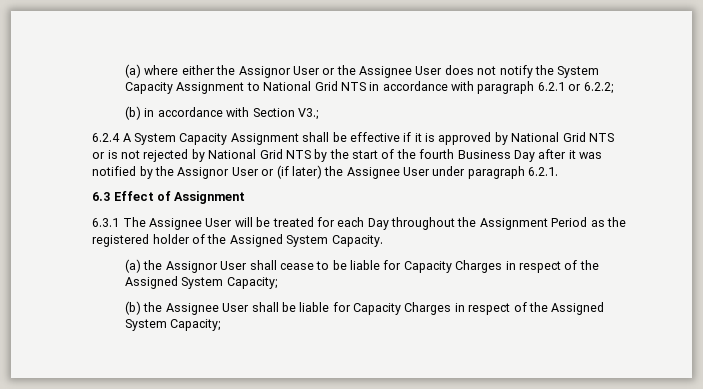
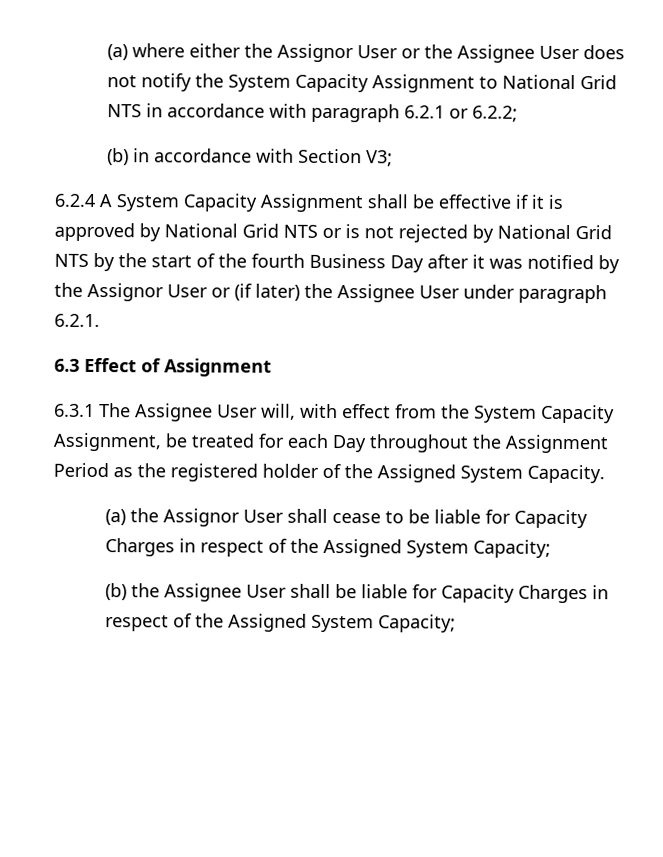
[297,108,318,120] V3.; -> [365,150,393,167] V3;
[234,217,253,227] will -> [260,403,615,424] [52,432,161,452] will, with effect from the System Capacity Assignment,

